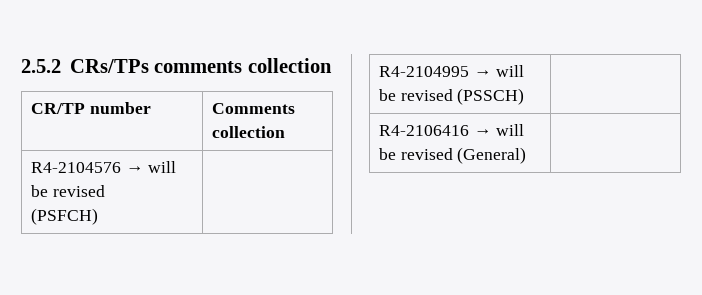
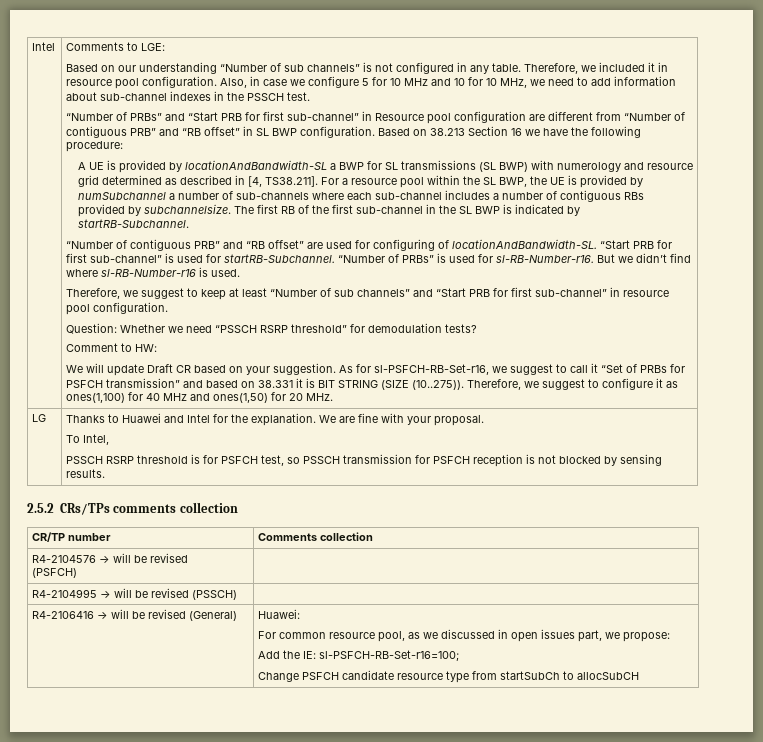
(21, 66) none -> [32,42,56,51] [66,42,166,51] [66,62,669,74] [66,76,677,89] [66,91,311,101] [66,111,686,124] [66,126,642,138] [66,141,124,152] [77,160,693,173] [77,175,643,188] [77,190,644,202] [77,204,580,217] [77,219,189,228] [66,239,673,251] [66,253,692,263] [66,267,241,277] [66,287,670,300] [66,302,169,315] [66,323,478,334] [66,343,158,352] [66,363,686,376] [66,378,679,390] [66,392,334,403] [32,414,47,422] [66,413,485,426] [66,434,110,445] [66,454,663,467] [66,469,106,478] Intel | Comments to LGE: // Based on our understanding “Number of sub channels” is not configured in any table. Therefore, we included it in resource pool configuration. Also, in case we configure 5 for 10 MHz and 10 for 10 MHz, we need to add information about sub-channel indexes in the PSSCH test. // “Number of PRBs” and “Start PRB for first sub-channel” in Resource pool configuration are different from “Number of contiguous PRB” and “RB offset” in SL BWP configuration. Based on 38.213 Section 16 we have the following procedure: // A UE is provided by locationAndBandwidth-SL a BWP for SL transmissions (SL BWP) with numerology and resource grid determined as described in [4, TS38.211]. For a resource pool within the SL BWP, the UE is provided by numSubchannel a number of sub-channels where each sub-channel includes a number of contiguous RBs provided by subchannelsize. The first RB of the first sub-channel in the SL BWP is indicated by startRB-Subchannel. // “Number of contiguous PRB” and “RB offset” are used for configuring of locationAndBandwidth-SL. “Start PRB for first sub-channel” is used for startRB-Subchannel. “Number of PRBs” is used for sl-RB-Number-r16. But we didn’t find where sl-RB-Number-r16 is used. // Therefore, we suggest to keep at least “Number of sub channels” and “Start PRB for first sub-channel” in resource pool configuration. // Question: Whether we need “PSSCH RSRP threshold” for demodulation tests? // Comment to HW: // We will update Draft CR based on your suggestion. As for sl-PSFCH-RB-Set-r16, we suggest to call it “Set of PRBs for PSFCH transmission” and based on 38.331 it is BIT STRING (SIZE (10..275)). Therefore, we suggest to configure it as ones(1,100) for 40 MHz and ones(1,50) for 20 MHz. // LG | Thanks to Huawei and Intel for the explanation. We are fine with your proposal. // To Intel, // PSSCH RSRP threshold is for PSFCH test, so PSSCH transmission for PSFCH reception is not blocked by sensing results. //
(527, 155) none -> [258,609,301,619] [258,629,671,642] [258,650,460,661] [258,670,640,683] Huawei: // For common resource pool, as we discussed in open issues part, we propose: // Add the IE: sl-PSFCH-RB-Set-r16=100; // Change PSFCH candidate resource type from startSubCh to allocSubCH

